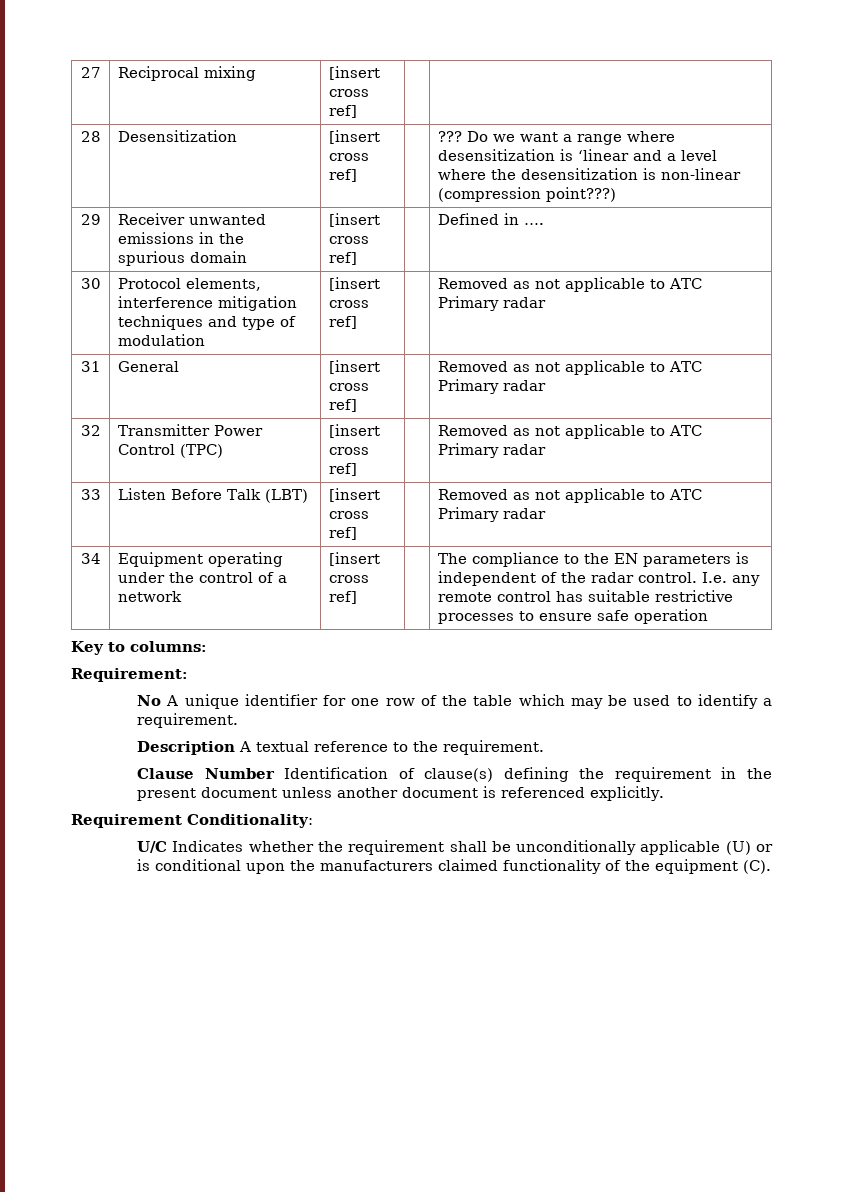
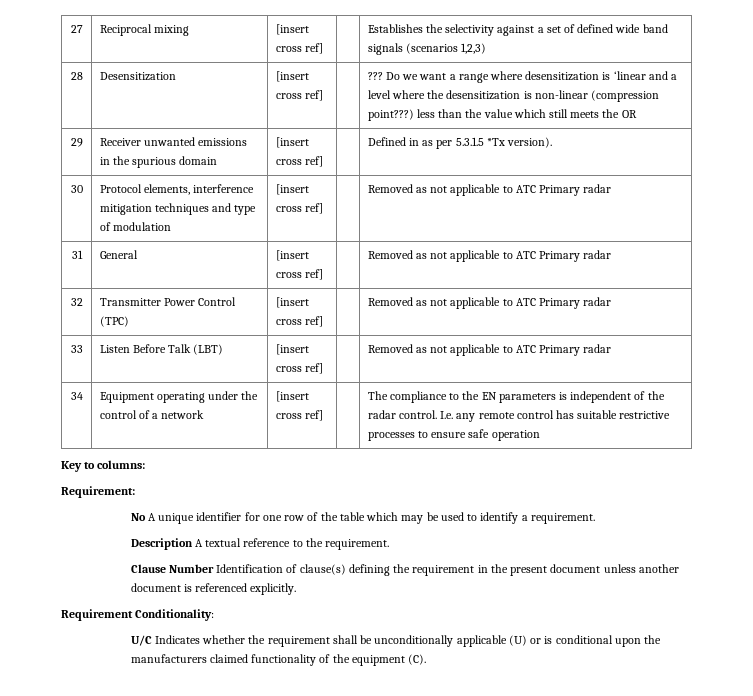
(357, 111) none -> [367,24,668,36] [367,43,487,55] Establishes the selectivity against a set of defined wide band signals (scenarios 1,2,3)
(616, 194) none -> [416,109,637,118] less than the value which still meets the OR
[523,223,544,225] …. -> [422,137,552,149] as per 5.3.1.5 *Tx version).

